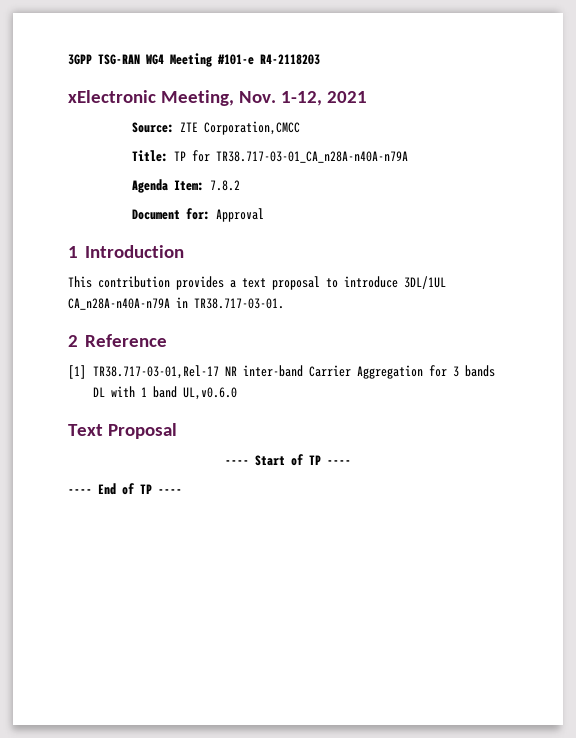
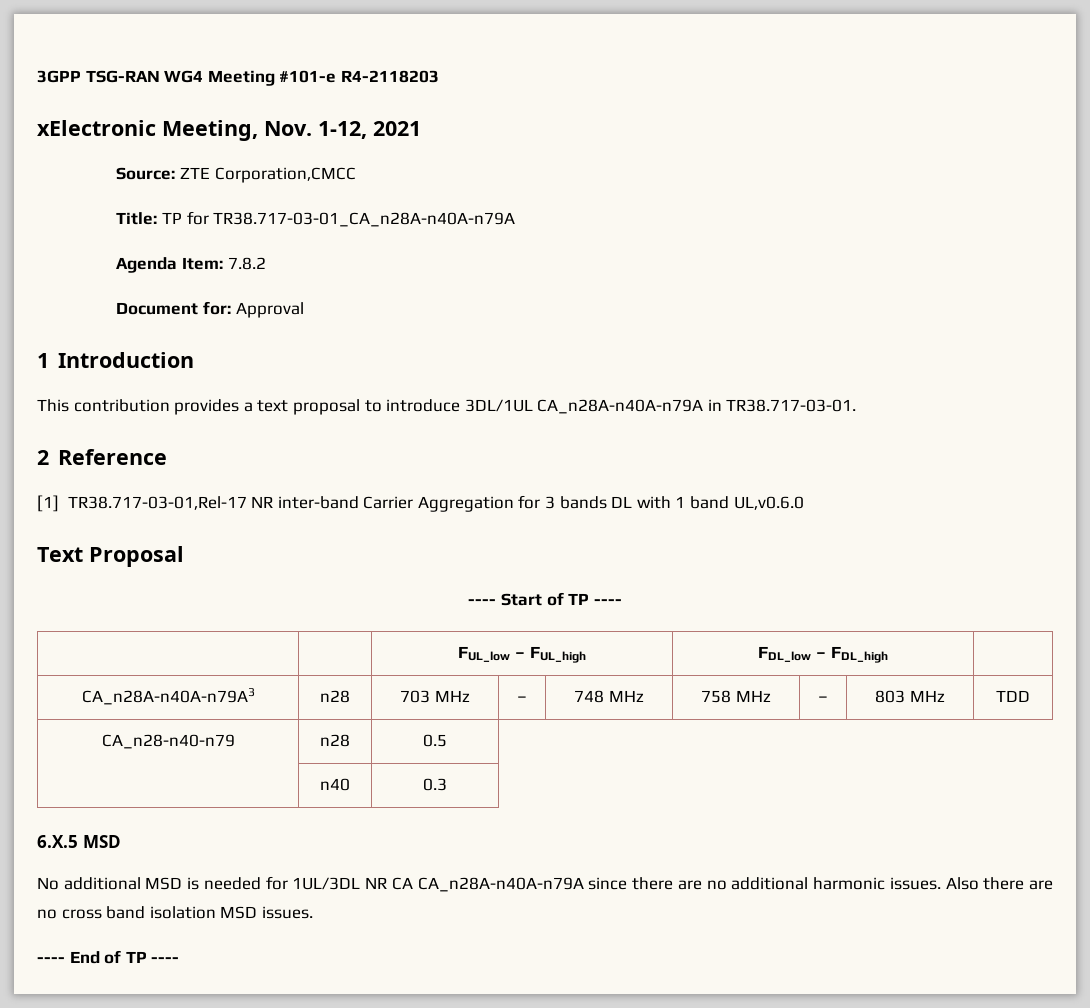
(351, 462) none -> [458,646,586,663] [758,646,888,663] [81,688,255,705] [320,690,350,703] [400,690,470,703] [517,696,527,702] [574,690,644,703] [701,690,771,703] [818,696,828,702] [875,690,945,703] [996,690,1030,702] [101,734,235,749] [320,734,350,747] [423,734,447,747] [320,778,350,791] [423,778,447,791] [37,835,121,848] [37,876,1053,892] [37,906,313,919] // | | FUL_low – FUL_high | FDL_low – FDL_high | // CA_n28A-n40A-n79A3 | n28 | 703 MHz | – | 748 MHz | 758 MHz | – | 803 MHz | TDD // CA_n28-n40-n79 | n28 | 0.5 // | n40 | 0.3 // 6.X.5 MSD // No additional MSD is needed for 1UL/3DL NR CA CA_n28A-n40A-n79A since there are no additional harmonic issues. Also there are no cross band isolation MSD issues.

